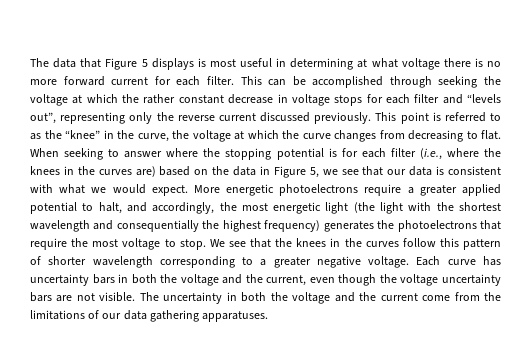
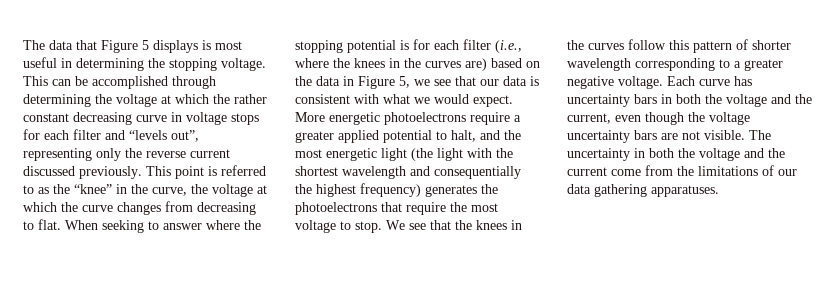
[357,58,501,70] [30,76,234,86] at what voltage there is no more forward current for each filter. -> [148,58,266,71] the stopping voltage.
[438,76,478,88] seeking -> [23,94,91,107] determining
[228,94,274,104] decrease -> [73,112,167,125] decreasing curve
[152,202,215,214] accordingly, -> (500, 135) none

